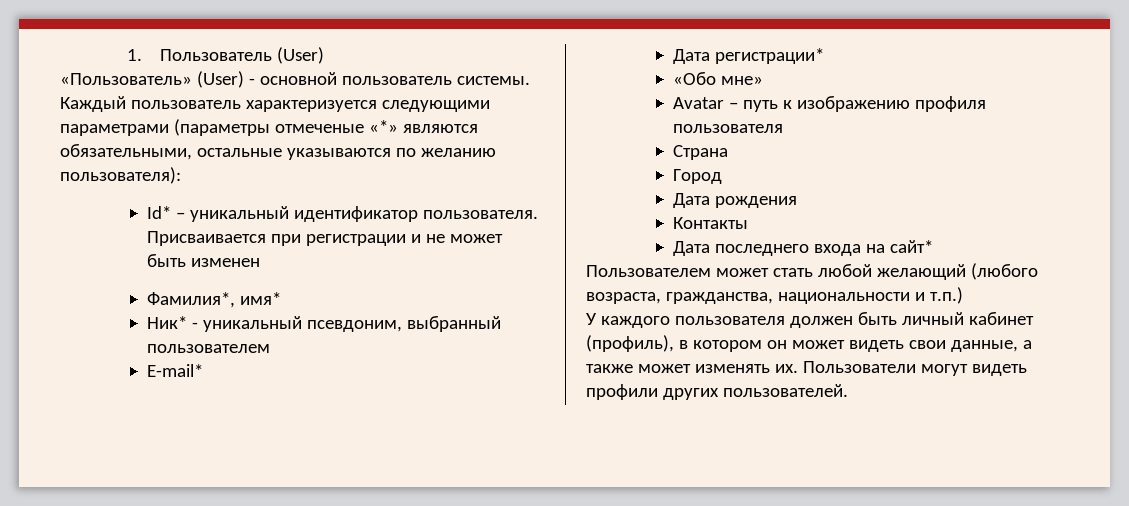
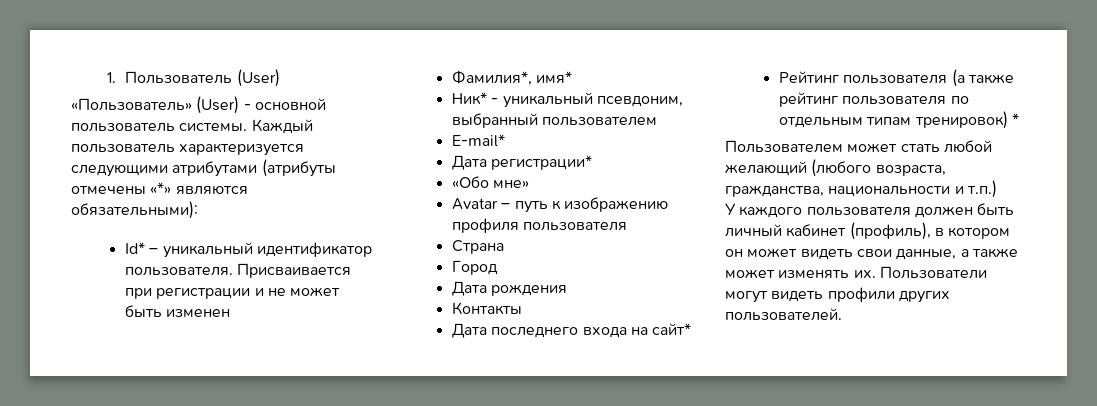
[60,119,478,136] [60,144,496,160] [60,167,181,184] параметрами (параметры отмеченые «*» являются обязательными, остальные указываются по желанию пользователя): -> [172,159,336,177] [71,182,248,195] [71,201,198,219] атрибутами (атрибуты отмечены «*» являются обязательными):
(933, 246) none -> [778,69,1014,87] [778,92,969,107] [778,111,1019,129] // Рейтинг пользователя (а также рейтинг пользователя по отдельным типам тренировок) *

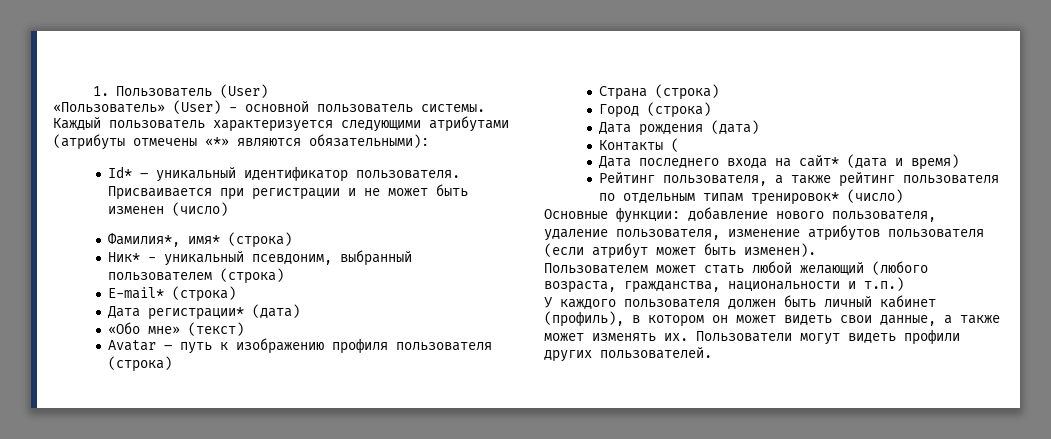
(231, 313) none -> [172,202,229,216] (число)
(573, 77) none -> [228,232,293,248] (строка)
(658, 121) none -> [220,268,285,284] (строка)
(505, 140) none -> [172,286,237,302] (строка)
(593, 162) none -> [252,304,301,318] (дата)
(530, 184) none -> [188,322,245,336] (текст)
(628, 226) none -> [108,356,173,372] (строка)
(504, 247) none -> [655,84,720,100] (строка)
(498, 267) none -> [647,102,712,118] (строка)
(568, 290) none -> [711,120,760,134] (дата)
(522, 308) none -> [671,138,680,152] (
(692, 329) none -> [847,154,960,170] (дата и время)
[843,69,965,87] пользователя (а -> [663,175,784,186] пользователя, а
[914,111,1019,129] тренировок) * -> [751,189,904,205] [544,207,936,223] [544,225,984,241] [544,243,816,259] тренировок* (число) // Основные функции: добавление нового пользователя, удаление пользователя, изменение атрибутов пользователя (если атрибут может быть изменен).

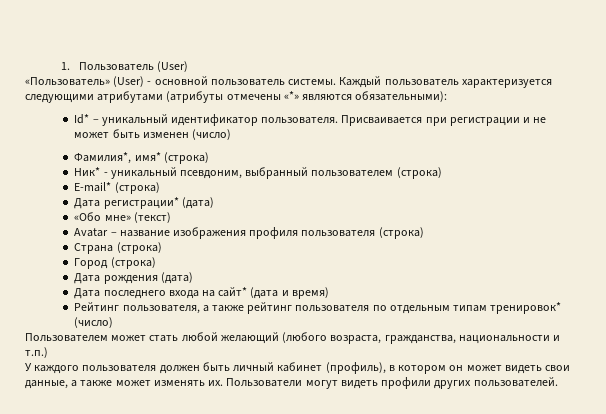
[180,338,325,354] путь к изображению -> [119,227,246,239] название изображения
[599,138,680,152] // Контакты ( -> (193, 278) none
[544,207,936,223] [544,225,984,241] [544,243,816,259] // Основные функции: добавление нового пользователя, удаление пользователя, изменение атрибутов пользователя (если атрибут может быть изменен). -> (114, 322) none

